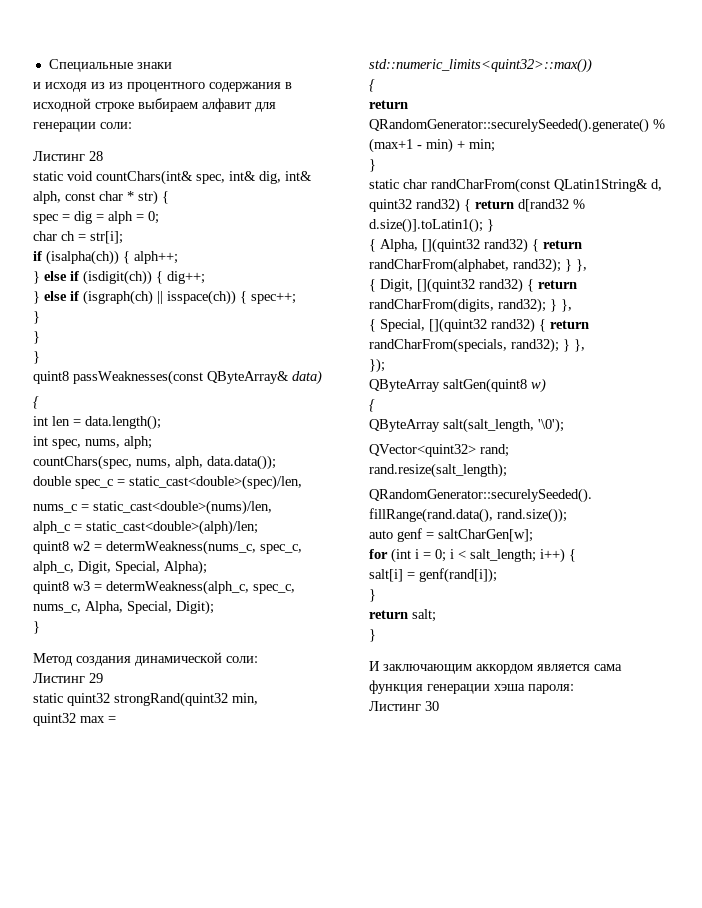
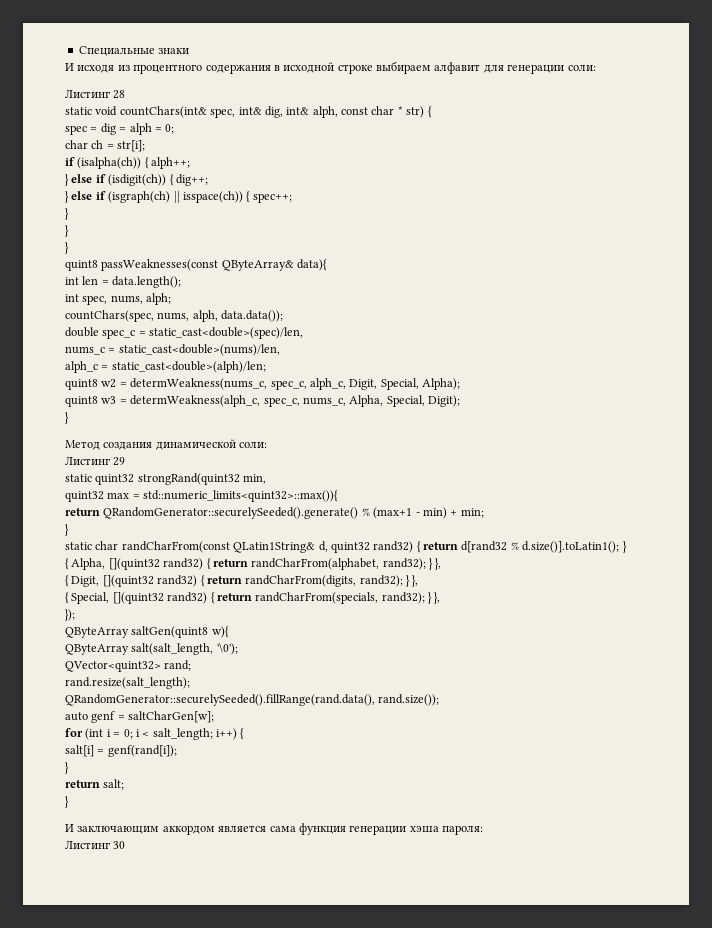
[33,82,41,89] и -> [65,63,74,71] И
[109,82,123,89] из -> (130, 68) none
[292,370,322,385] [33,396,39,409] data) // { -> [297,259,328,271] data){
[369,58,592,73] [369,79,375,92] std::numeric_limits<quint32>::max()) // { -> [143,490,339,502] std::numeric_limits<quint32>::max()){
[531,378,546,393] [369,399,375,412] w) // { -> [211,626,229,638] w){

